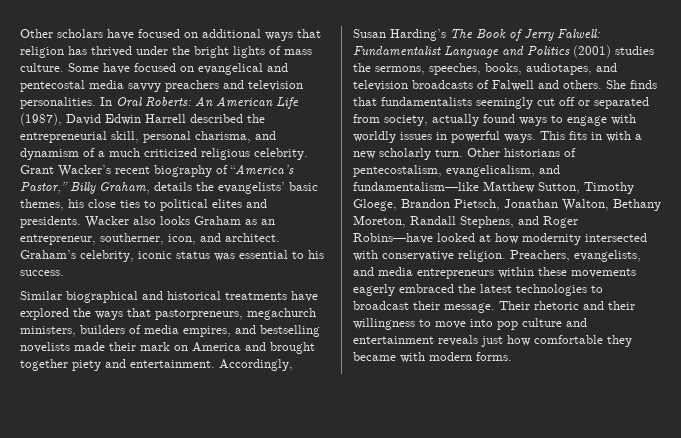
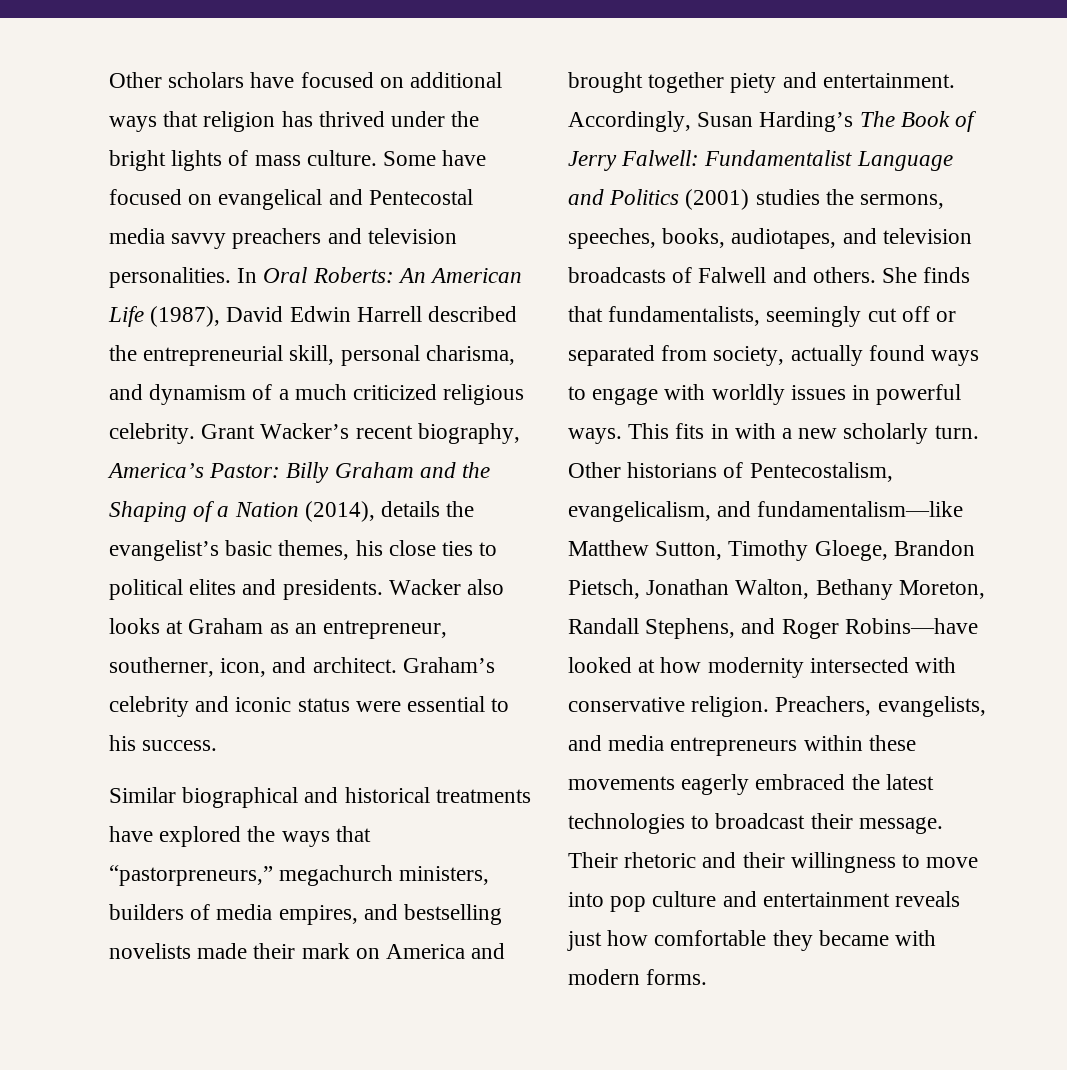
[20,80,85,92] pentecostal -> [368,189,473,205] Pentecostal
[154,164,294,177] [20,182,150,194] biography of “America’s Pastor,” Billy Graham, -> [417,423,520,444] [107,462,491,483] [109,501,375,522] biography, America’s Pastor: Billy Graham and the Shaping of a Nation (2014),
[218,182,285,194] evangelists’ -> [109,540,219,561] evangelist’s
(190, 220) none -> [166,620,184,634] at
[80,250,134,262] celebrity, -> [109,696,230,717] celebrity and
[214,253,235,261] was -> [355,701,401,712] were
[155,309,243,320] pastorpreneurs, -> [109,865,273,886] “pastorpreneurs,”
[381,97,472,106] fundamentalists -> [608,306,761,326] fundamentalists,
[353,165,442,177] pentecostalism, -> [749,462,893,482] Pentecostalism,

